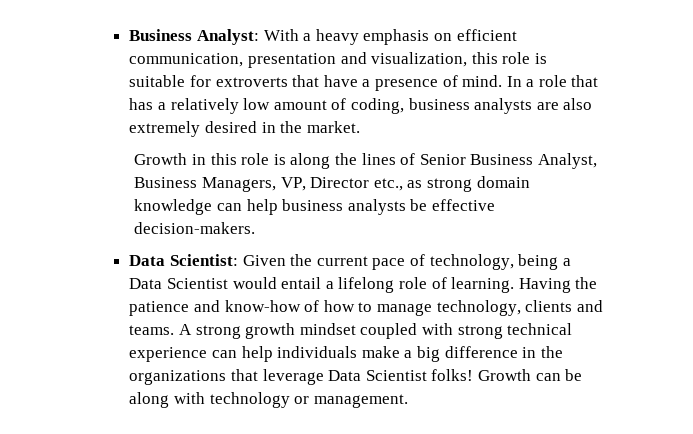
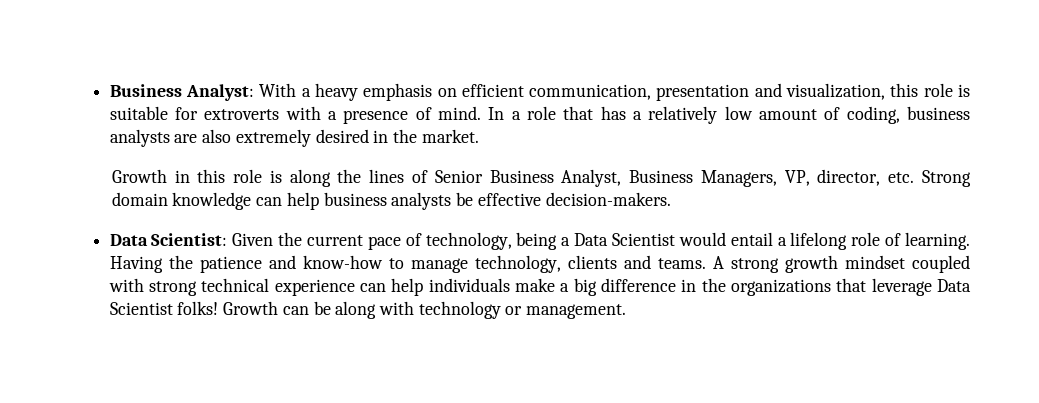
[292,75,358,87] that have -> [285,106,321,120] with
[310,177,472,192] Director etc., as strong -> [817,169,972,187] director, etc. Strong
[304,300,355,312] of how -> (383, 262) none

